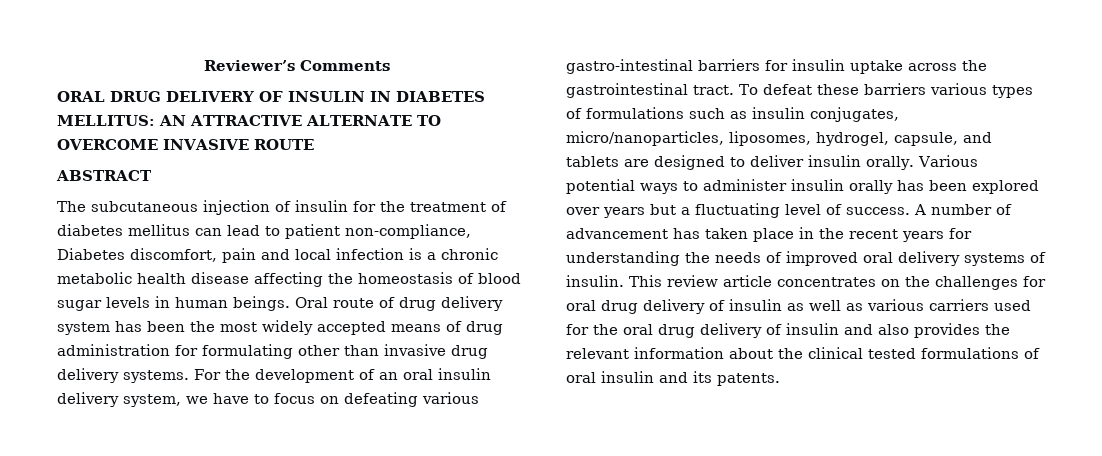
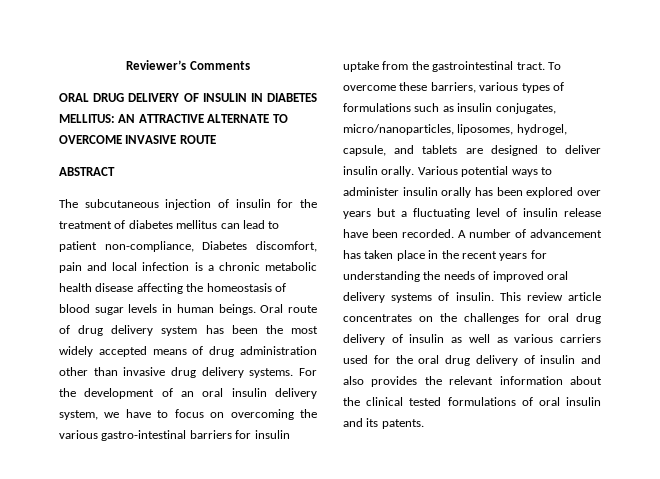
[175,344,293,359] for formulating -> (317, 350) none
[344,392,418,407] defeating -> [230,409,317,420] overcoming the
[908,63,957,71] across -> [382,61,409,70] from
[762,83,926,95] defeat these barriers -> [343,82,476,93] overcome these barriers,
[846,207,910,215] success. -> [523,208,601,217] [343,229,454,238] insulin release have been recorded.

